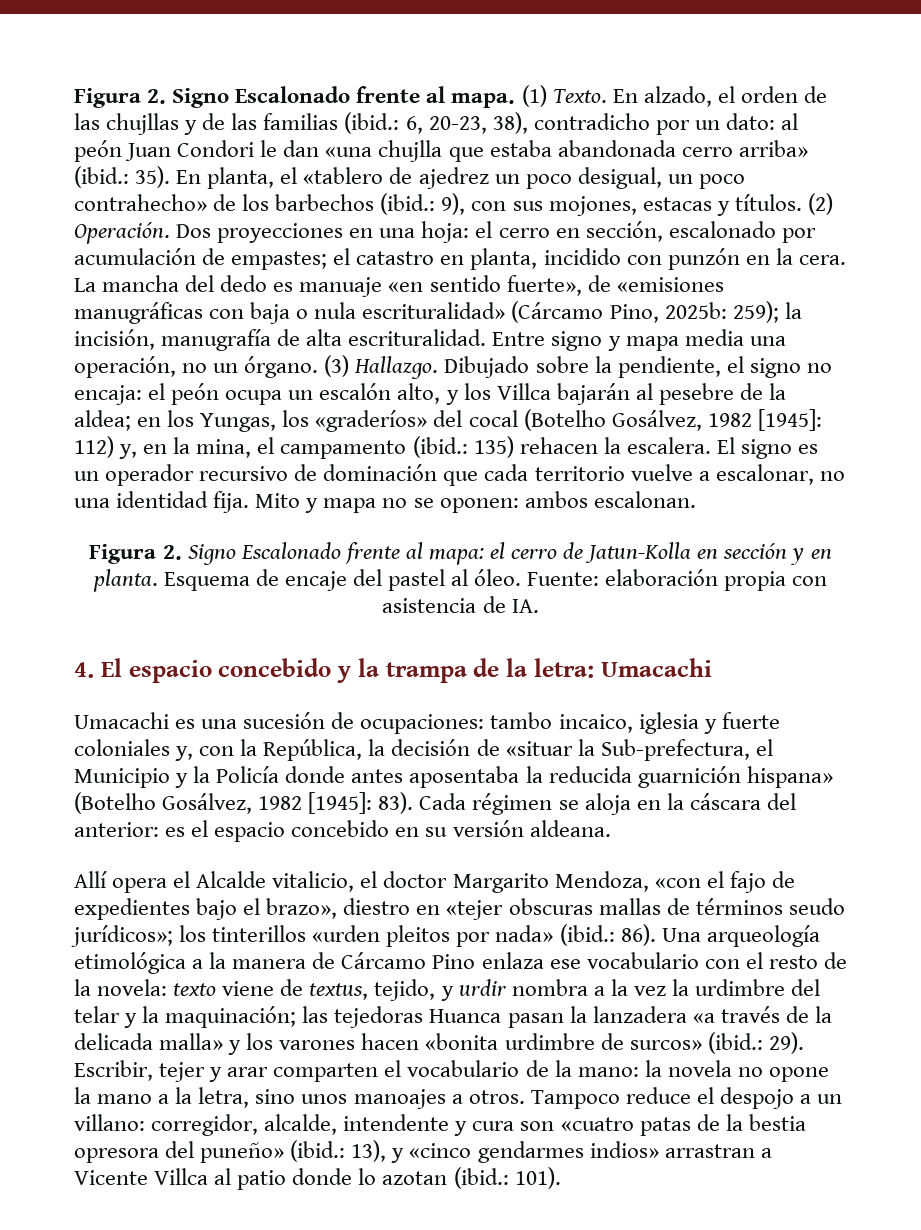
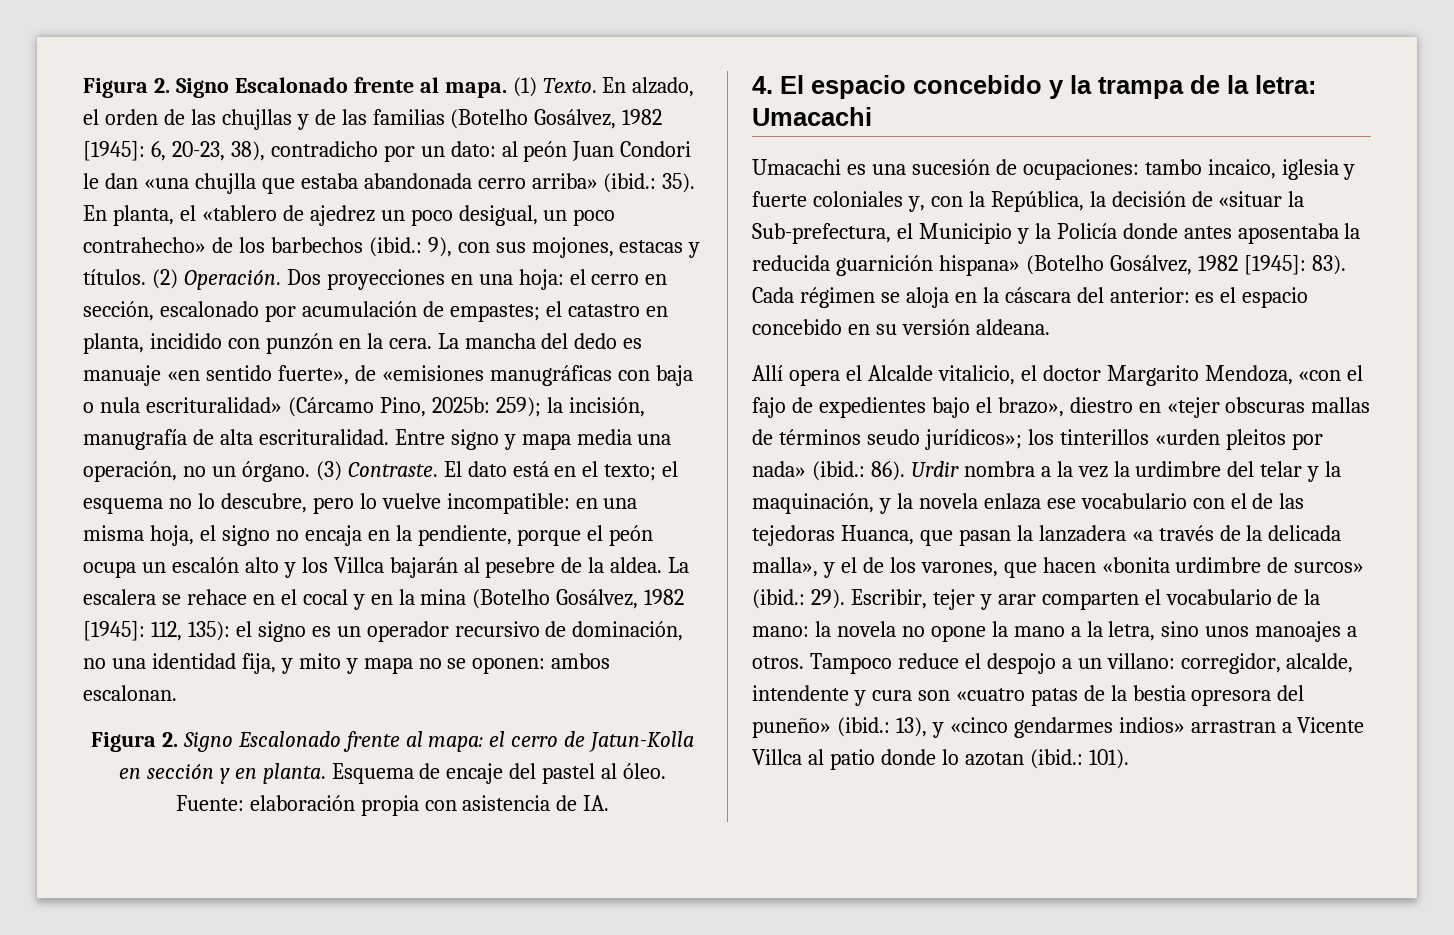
[344,112,400,134] (ibid.: -> [450,109,663,129] [83,141,145,161] (Botelho Gosálvez, 1982 [1945]:
[354,356,832,379] [74,385,142,405] Hallazgo. Dibujado sobre la pendiente, el signo no encaja: -> [347,461,679,481] [83,493,638,514] [83,525,582,546] Contraste. El dato está en el texto; el esquema no lo descubre, pero lo vuelve incompatible: en una misma hoja, el signo no encaja en la pendiente, porque
[397,383,441,404] alto, -> [244,557,279,573] alto
[74,409,822,432] [74,436,735,459] aldea; en los Yungas, los «graderíos» del cocal (Botelho Gosálvez, 1982 [1945]: 112) y, en la mina, el campamento (ibid.: 135) rehacen la escalera. El -> [610,557,690,573] [83,589,685,610] [83,621,252,641] aldea. La escalera se rehace en el cocal y en la mina (Botelho Gosálvez, 1982 [1945]: 112, 135): el
[323,464,845,486] [74,491,301,513] dominación que cada territorio vuelve a escalonar, no una identidad fija. Mito -> [572,621,684,641] [83,653,341,674] dominación, no una identidad fija, y mito
[661,925,820,947] [74,952,847,974] [74,979,507,1001] Una arqueología etimológica a la manera de Cárcamo Pino enlaza ese vocabulario con el resto de la novela: texto viene de textus, tejido, y urdir -> [910,461,959,477] Urdir
[165,1006,502,1028] maquinación; las tejedoras Huanca -> [752,493,1305,514] [752,525,953,546] maquinación, y la novela enlaza ese vocabulario con el de las tejedoras Huanca, que
[159,1033,356,1055] malla» y los varones -> [752,557,1037,578] malla», y el de los varones, que

